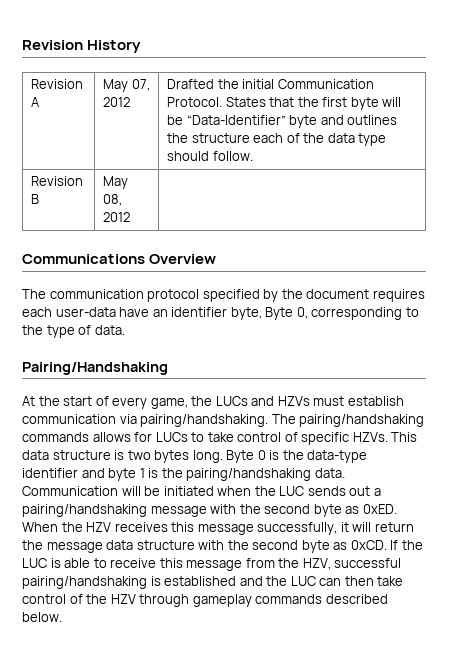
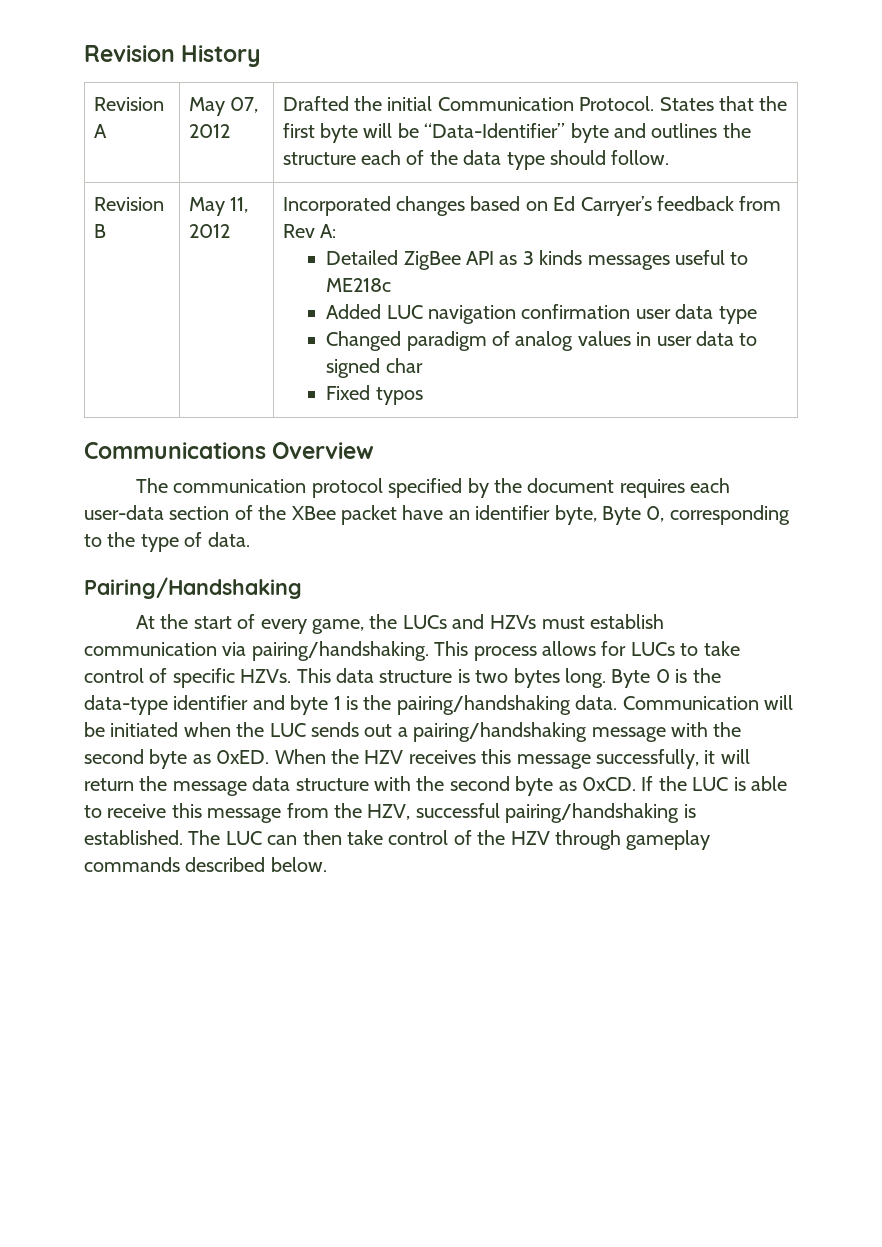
[103,194,123,206] [103,212,131,222] 08, 2012 | -> [230,197,249,213] [188,224,230,238] [282,196,782,216] [282,224,337,238] [326,250,749,270] [326,278,392,292] [326,304,757,324] [326,331,758,351] [326,358,423,378] [326,385,423,405] 11, 2012 | Incorporated changes based on Ed Carryer’s feedback from Rev A: // Detailed ZigBee API as 3 kinds messages useful to ME218c // Added LUC navigation confirmation user data type // Changed paradigm of analog values in user data to signed char // Fixed typos
(116, 312) none -> [169,505,397,525] section of the XBee packet
[271,414,425,427] [22,432,89,442] The pairing/handshaking commands -> [434,641,537,661] This process
[164,576,288,586] established and the -> [84,830,221,845] established. The

